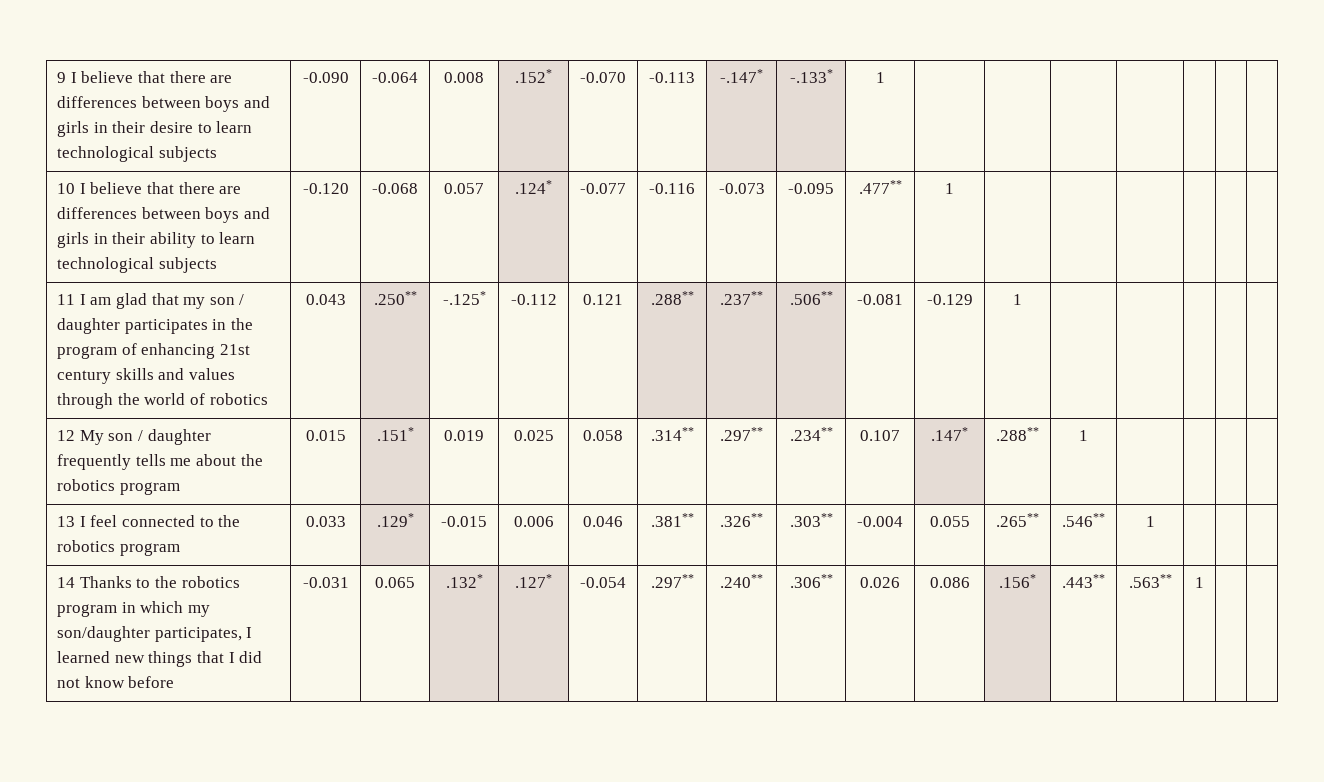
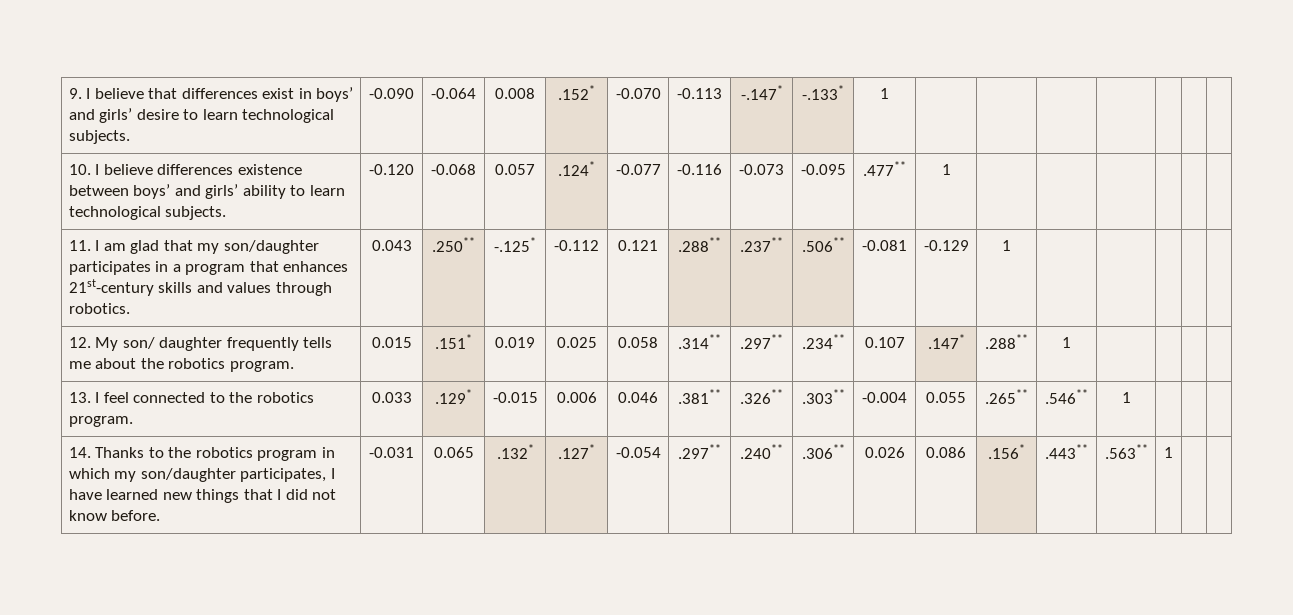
[57,71,233,83] [57,96,270,112] [57,121,146,137] 9 I believe that there are differences between boys and girls in their -> [68,87,353,102] [68,108,133,123] 9. I believe that differences exist in boys’ and girls’
[158,146,217,162] subjects -> [68,130,130,144] subjects.
[57,182,242,194] [57,207,270,223] [57,232,146,248] 10 I believe that there are differences between boys and girls in their -> [68,164,302,175] [68,184,239,199] 10. I believe differences existence between boys’ and girls’
[158,257,217,273] subjects -> [165,206,227,220] subjects.
[57,294,76,305] 11 -> [68,240,91,251] 11.
[209,294,245,305] [57,318,253,334] [57,343,250,359] [57,368,235,384] [57,393,268,409] son / daughter participates in the program of enhancing 21st century skills and values through the world of robotics -> [223,240,319,254] [68,261,349,275] [68,279,332,296] [68,303,130,314] son/daughter participates in a program that enhances 21st-century skills and values through robotics.
[57,430,143,445] 12 My son / -> [68,337,155,351] 12. My son/
[119,482,180,495] program -> [229,361,294,372] program.
[57,516,76,527] 13 -> [68,392,91,403] 13.
[119,543,180,556] program -> [68,416,133,427] program.
[57,577,76,588] 14 -> [68,447,91,458] 14.
(253, 632) none -> [68,489,102,500] have
[128,676,175,688] before -> [111,510,161,521] before.

